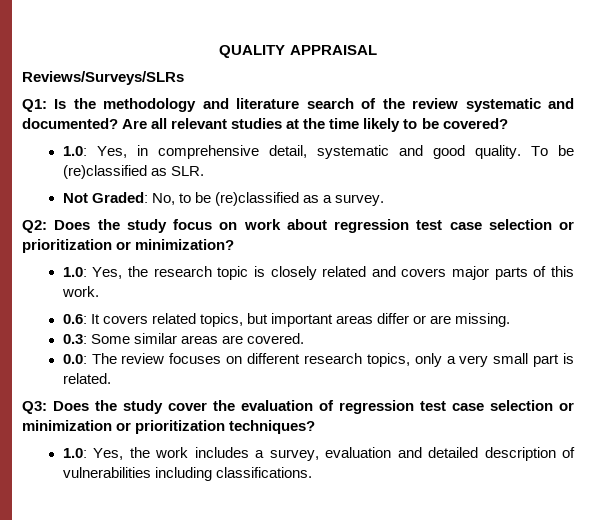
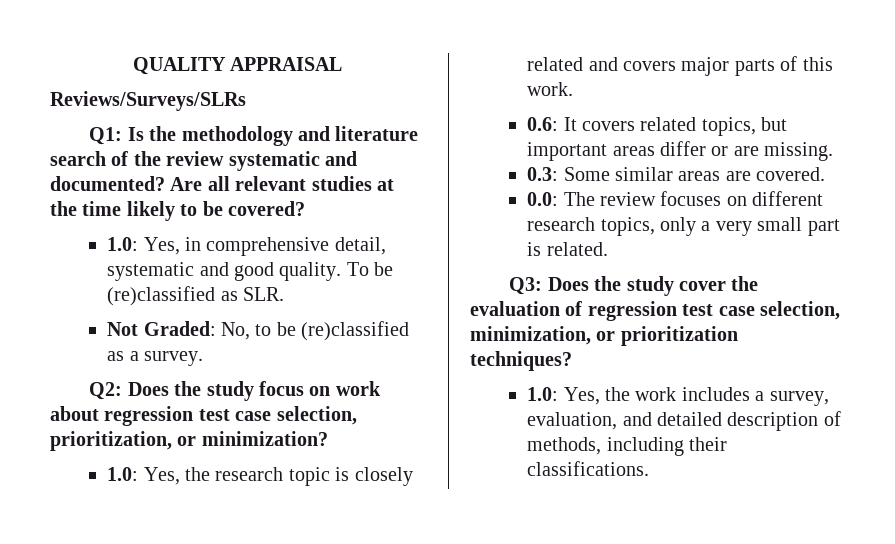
[488,219,574,230] [22,239,112,253] selection or prioritization -> [276,406,357,425] [50,431,172,451] selection, prioritization,
[490,400,574,411] [22,420,112,431] selection or minimization -> [760,301,840,320] [470,326,591,345] selection, minimization,
[325,447,392,458] evaluation -> [527,412,618,430] evaluation,
[62,467,212,481] vulnerabilities including -> [527,437,728,456] methods, including their

